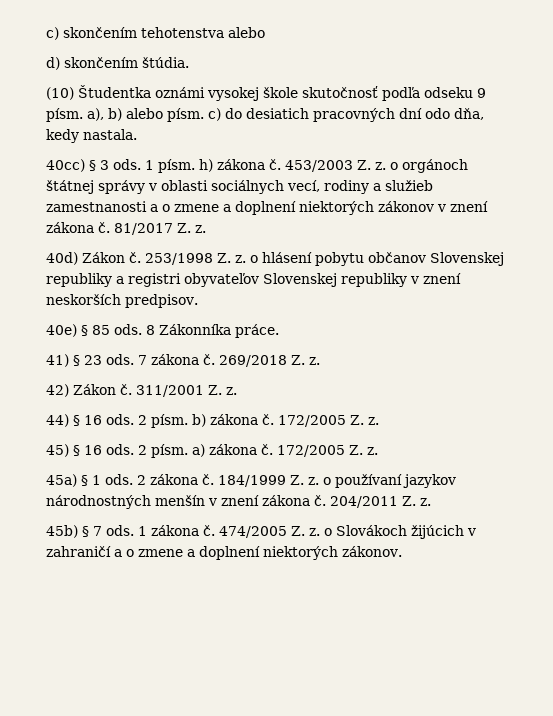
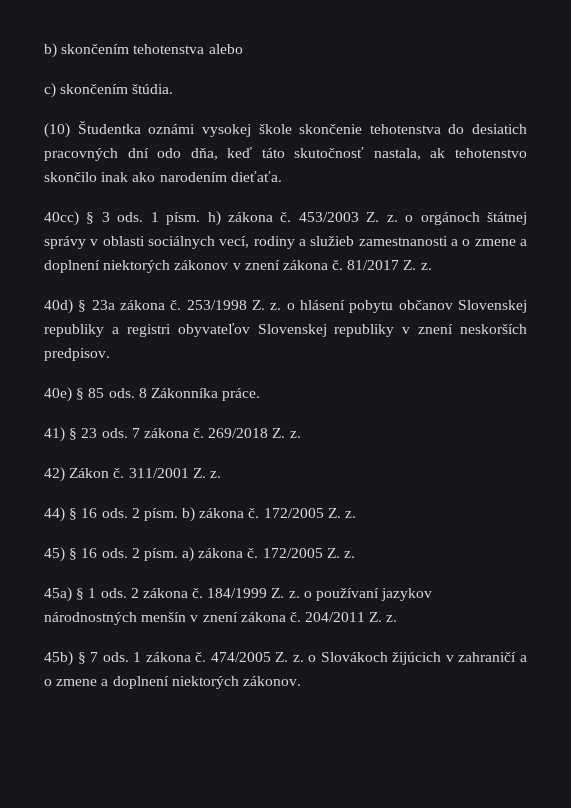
[46,27,59,40] c) -> [44,43,57,58] b)
[46,57,60,70] d) -> [44,83,56,98] c)
[302,86,486,101] [46,108,221,122] skutočnosť podľa odseku 9 písm. a), b) alebo písm. c) -> [299,124,441,134] skončenie tehotenstva
[46,129,137,143] kedy nastala. -> [227,147,527,160] [44,171,282,182] keď táto skutočnosť nastala, ak tehotenstvo skončilo inak ako narodením dieťaťa.
[82,252,125,263] Zákon -> [78,300,165,312] § 23a zákona

